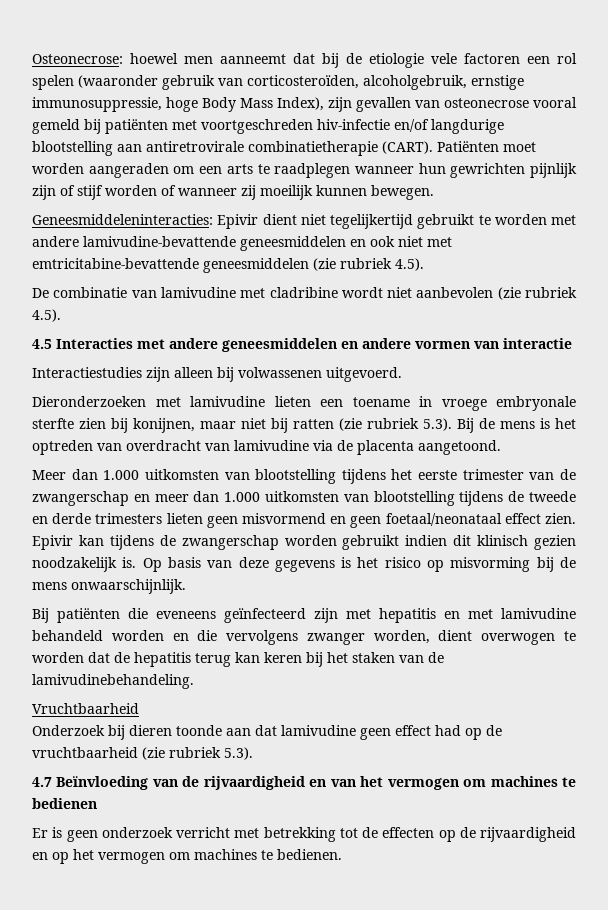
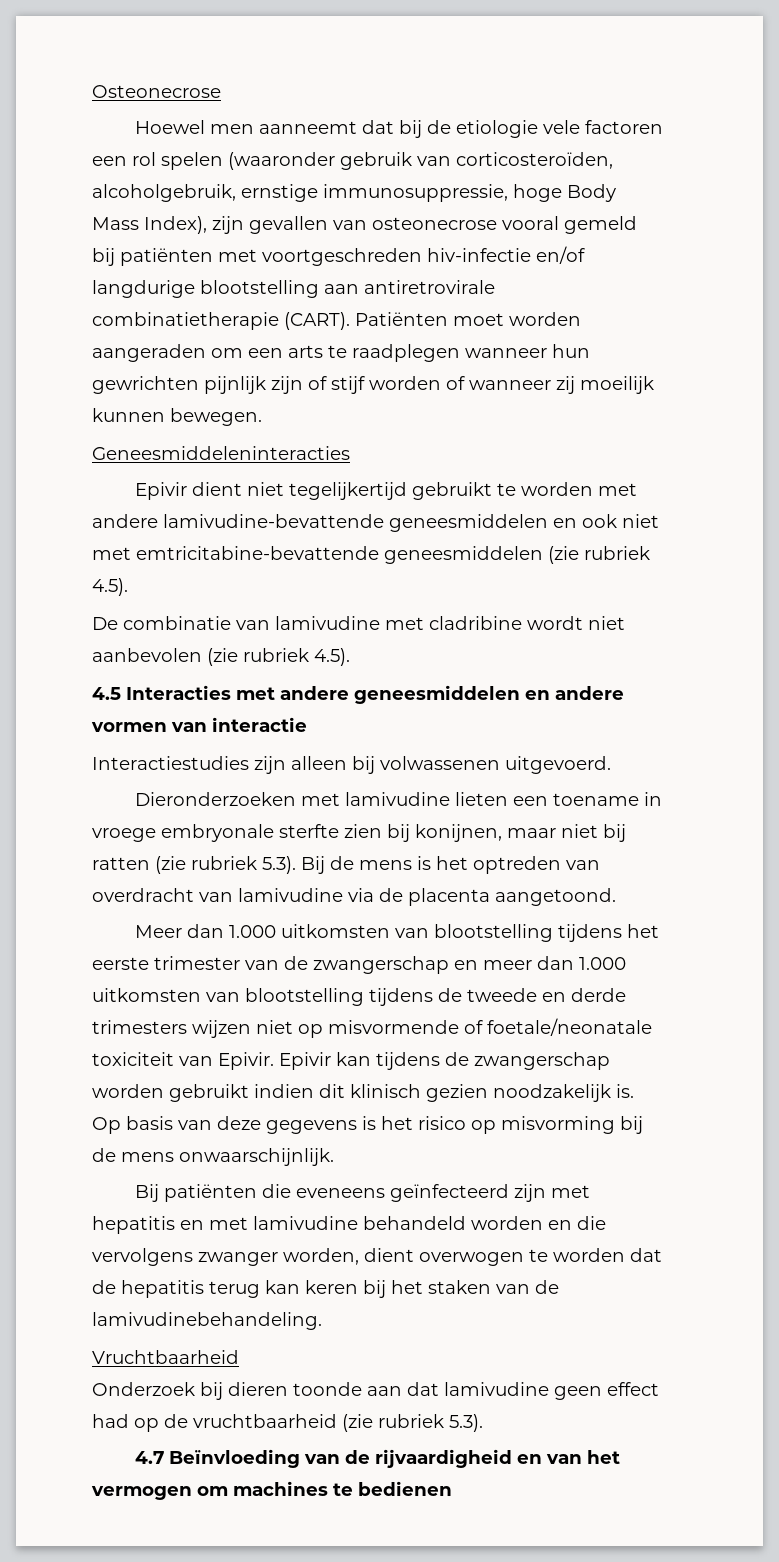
[32,53,178,64] Osteonecrose: hoewel -> [92,85,221,98] [135,120,206,134] Osteonecrose // Hoewel
[32,214,213,225] Geneesmiddeleninteracties: -> [92,446,350,460] Geneesmiddeleninteracties //
[166,513,576,528] lieten geen misvormend en geen foetaal/neonataal effect zien. -> [192,1018,652,1038] [92,1052,274,1070] wijzen niet op misvormende of foetale/neonatale toxiciteit van Epivir.
[32,827,576,842] [32,849,342,864] // Er is geen onderzoek verricht met betrekking tot de effecten op de rijvaardigheid en op het vermogen om machines te bedienen. -> (452, 1488) none

